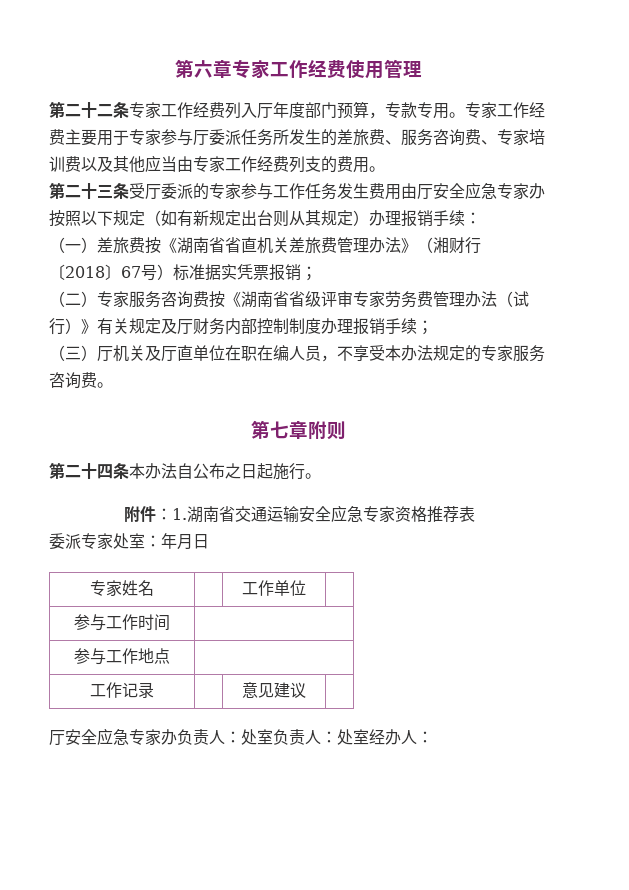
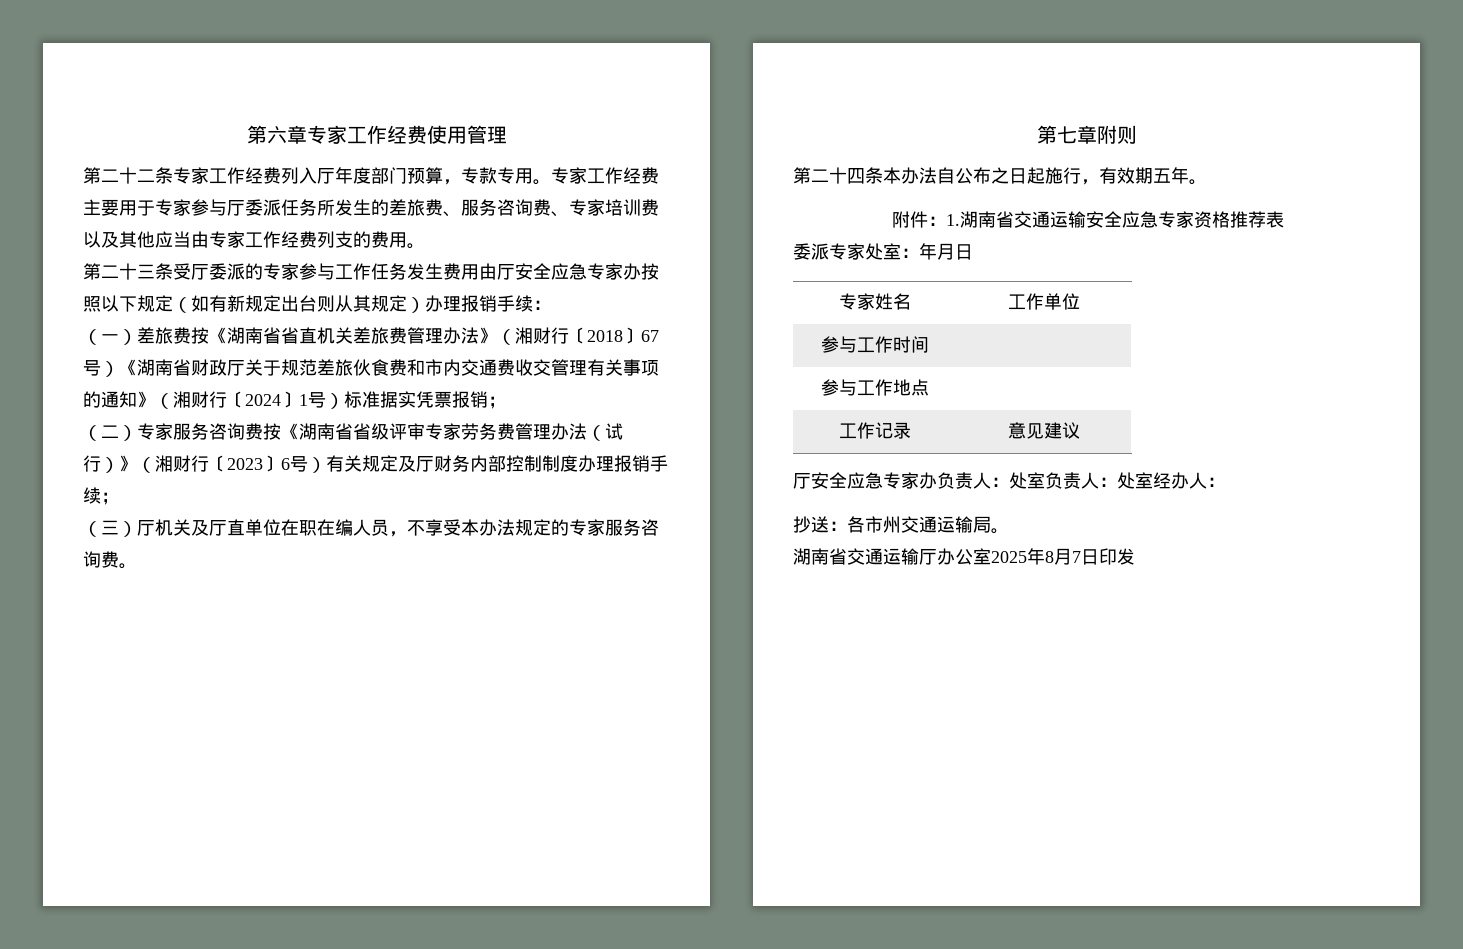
(173, 272) none -> [119,359,659,376] [83,391,344,409] 《湖南省财政厅关于规范差旅伙食费和市内交通费收交管理有关事项的通知》（湘财行〔2024〕1号）
(97, 326) none -> [137,455,326,473] （湘财行〔2023〕6号）
(305, 471) none -> [1081,167,1189,185] ，有效期五年
(433, 737) none -> [793,516,1009,534] [793,548,1135,565] // 抄送：各市州交通运输局。 // 湖南省交通运输厅办公室2025年8月7日印发

